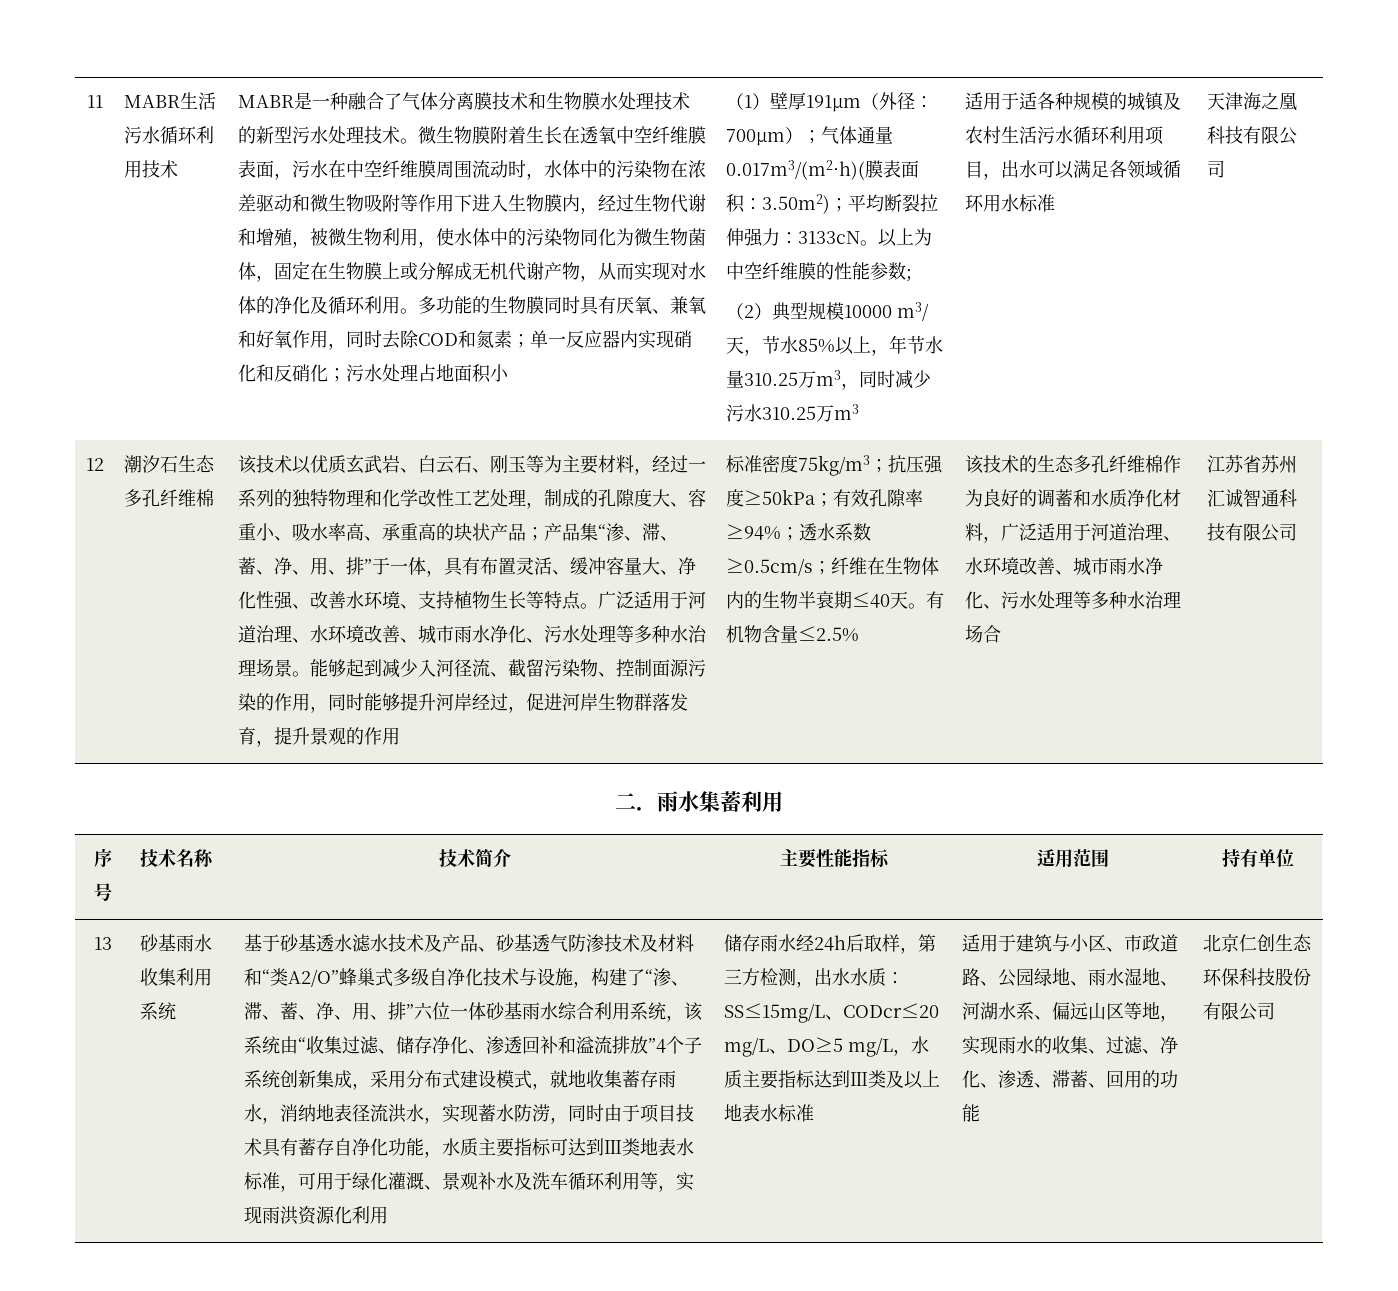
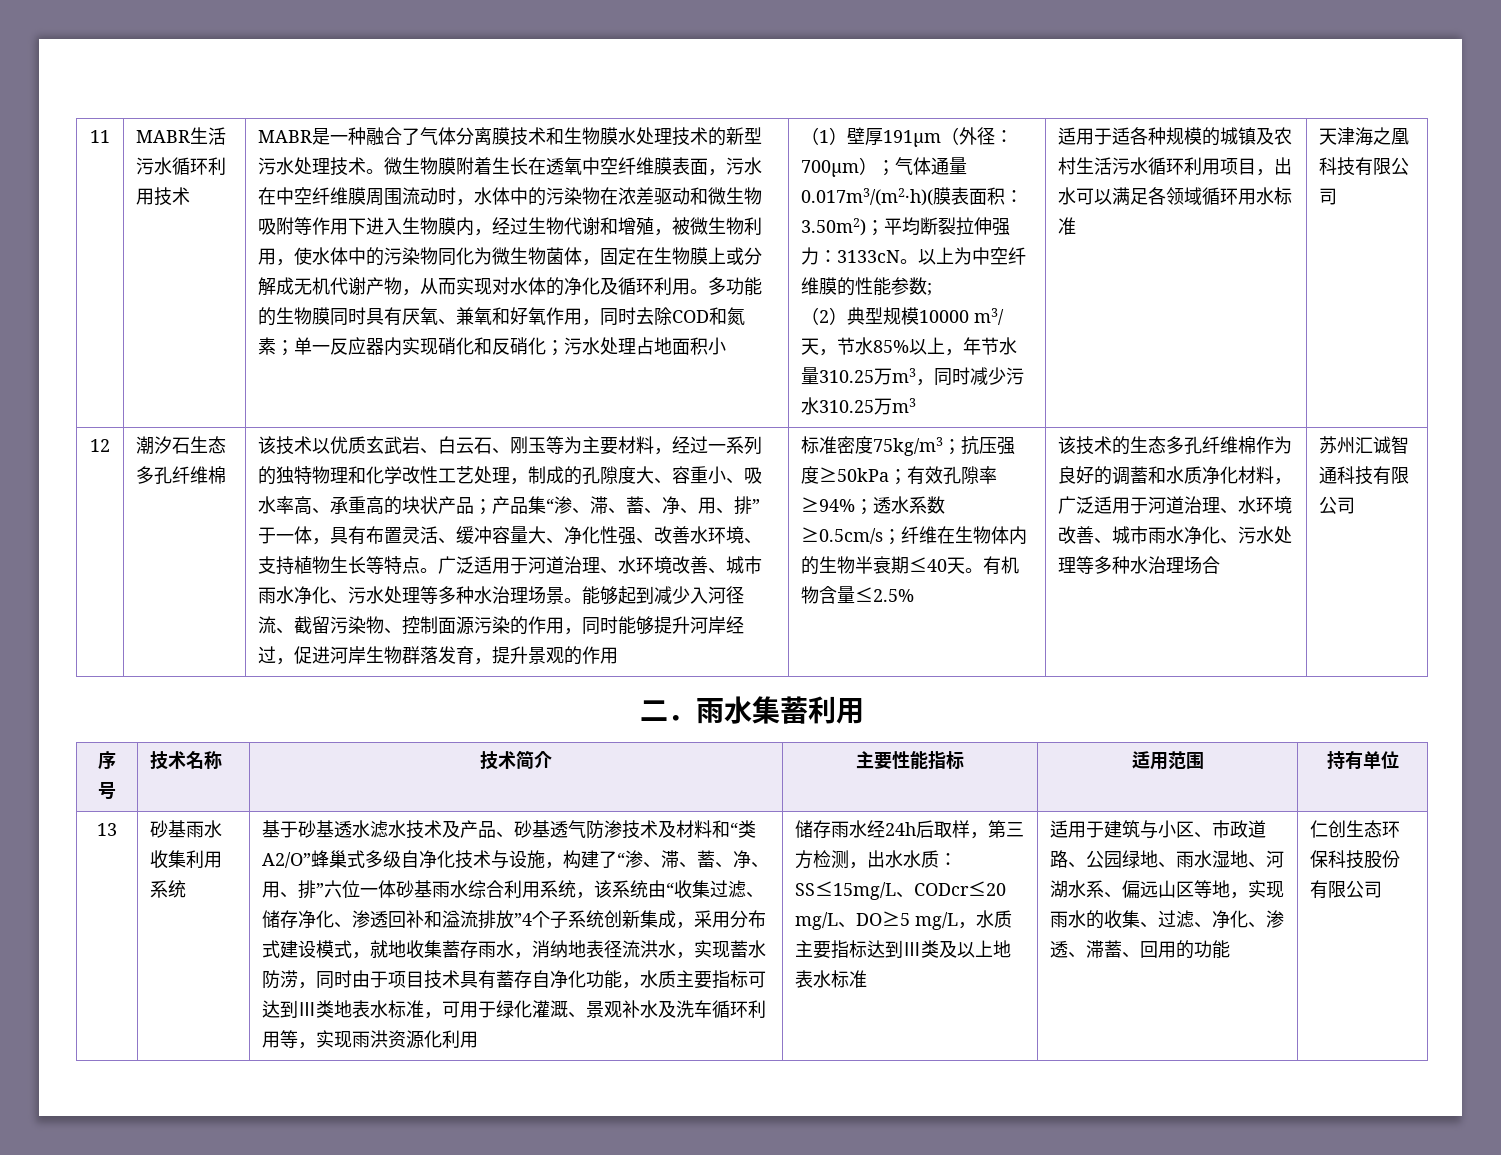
[1207,455,1262,473] 江苏省 -> (1221, 565) none
[1203,934,1240,952] 北京 -> (1231, 949) none

